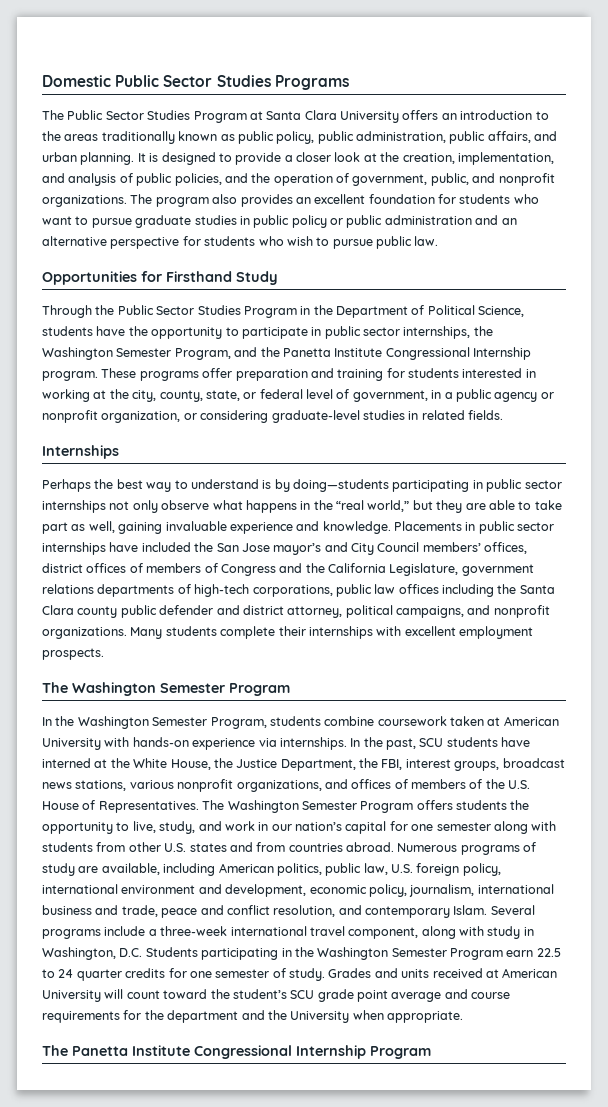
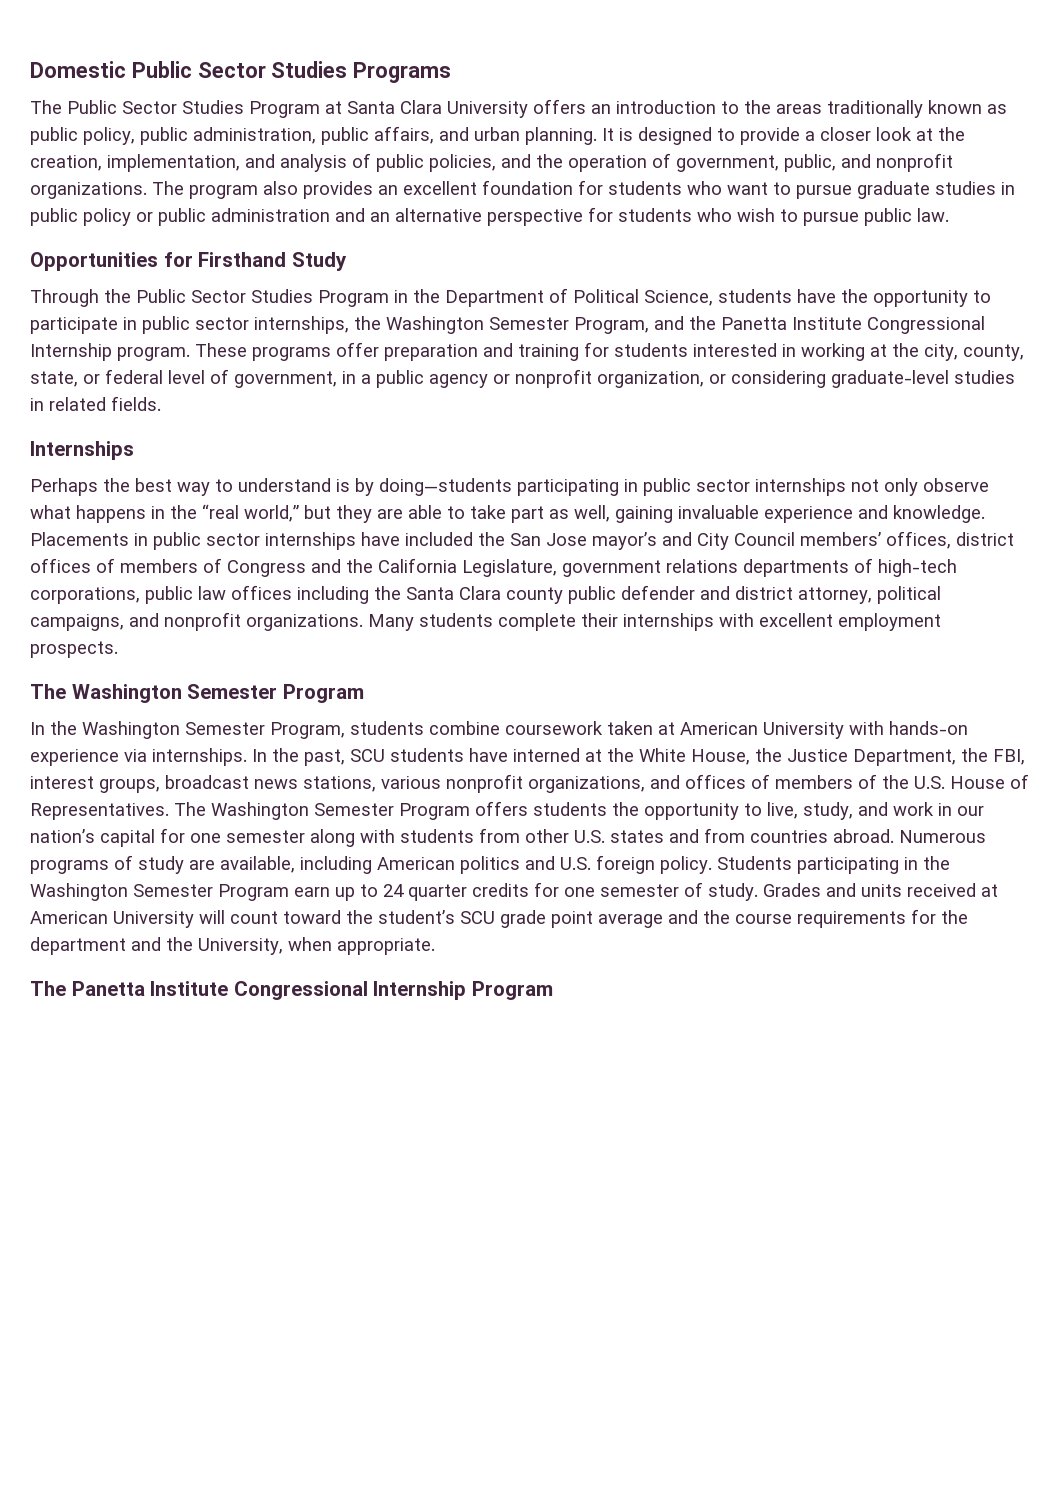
[276,863,501,876] [42,884,554,897] [42,905,535,918] [42,926,534,939] [42,947,143,960] politics, public law, U.S. foreign policy, international environment and development, economic policy, journalism, international business and trade, peace and conflict resolution, and contemporary Islam. Several programs include a three-week international travel component, along with study in Washington, D.C. -> [460,855,712,874] politics and U.S. foreign policy.
[536,948,561,957] 22.5 -> [335,887,355,901] up
(468, 994) none -> [703,910,730,924] the
[290,1011,350,1023] University -> [198,938,283,955] University,

